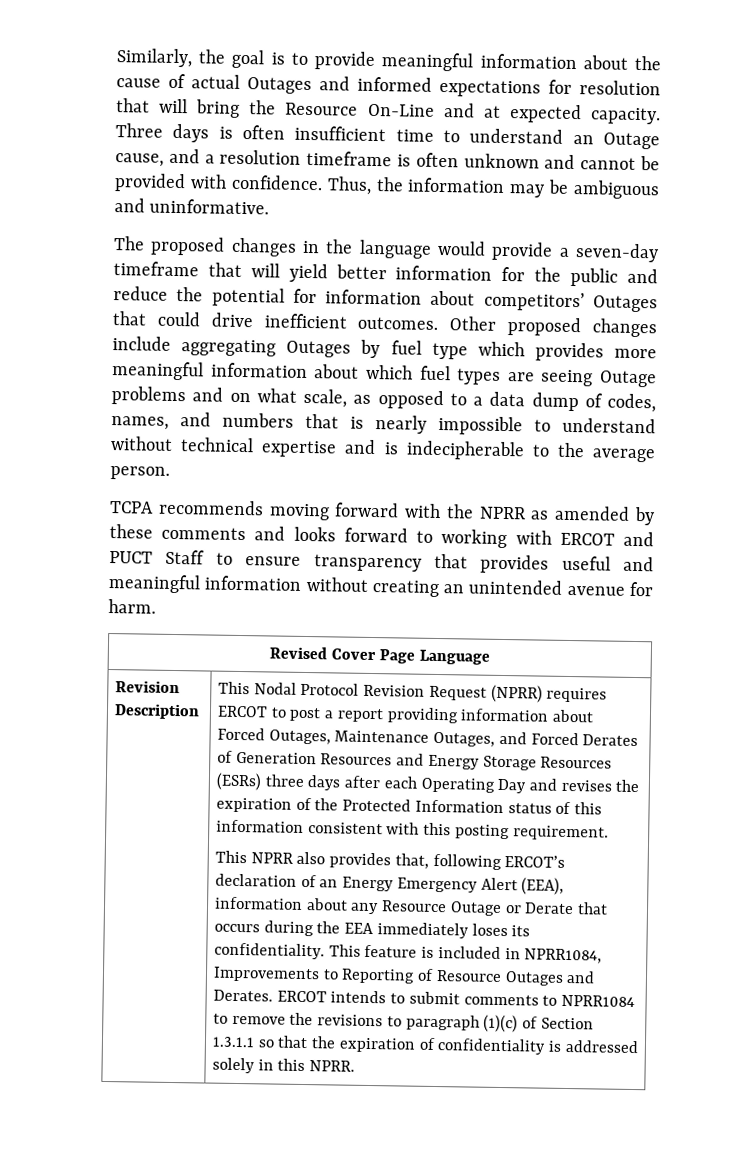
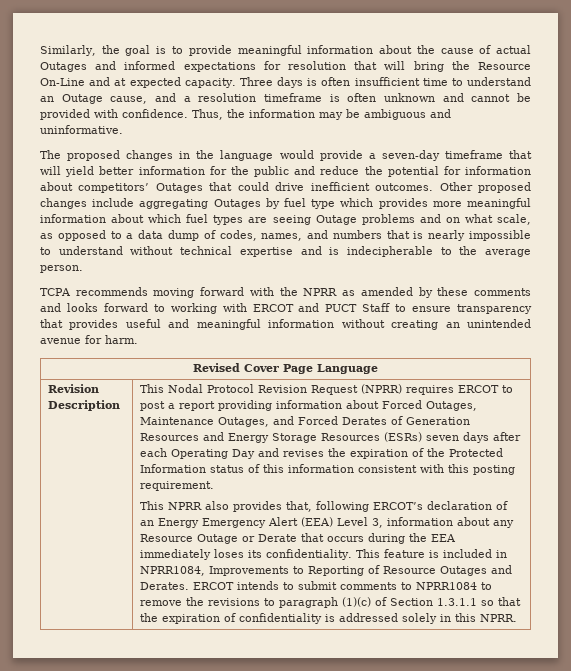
[264,774,305,787] three -> [426,435,460,441] seven
[521,877,565,895] (EEA), -> [301,517,384,528] (EEA) Level 3,

